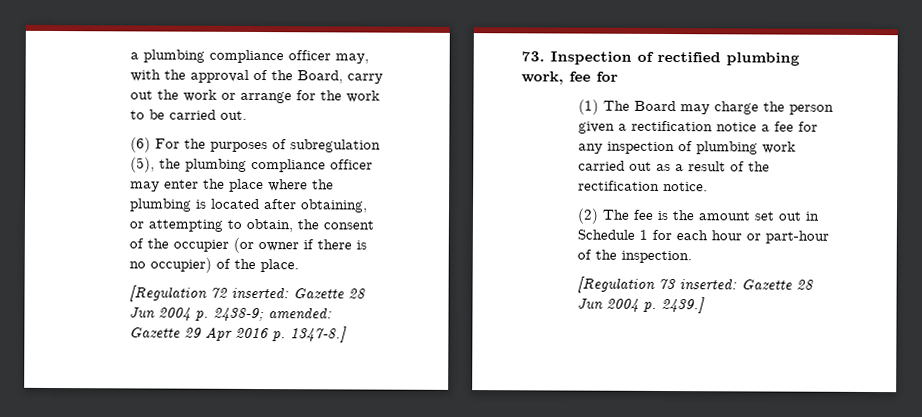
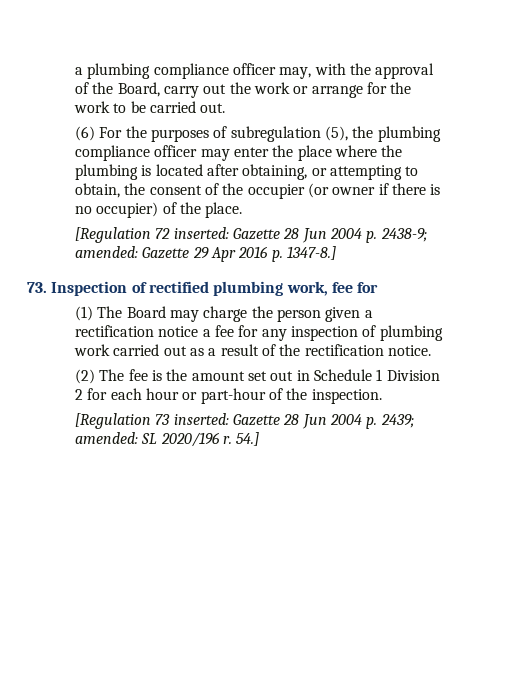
(648, 234) none -> [386,370,440,381] [75,389,84,400] Division 2
[660,296,705,314] 2439.] -> [380,414,414,428] [75,432,260,447] 2439; amended: SL 2020/196 r. 54.]

